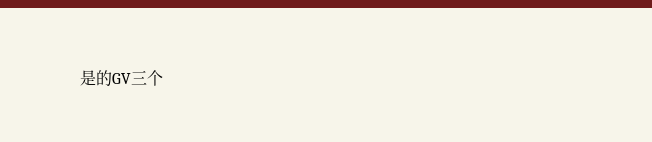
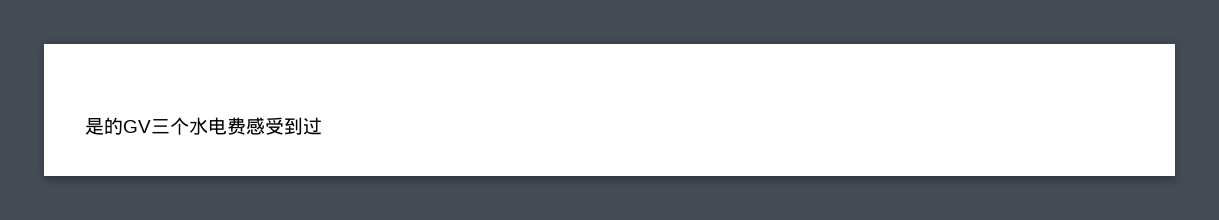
(163, 78) none -> [189,117,322,135] 水电费感受到过

